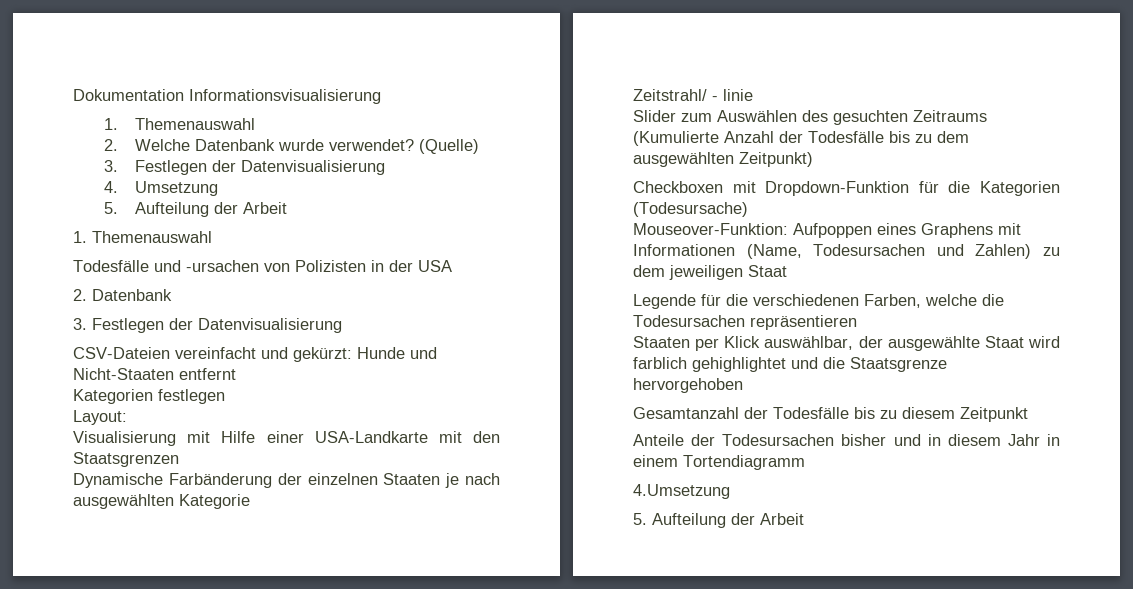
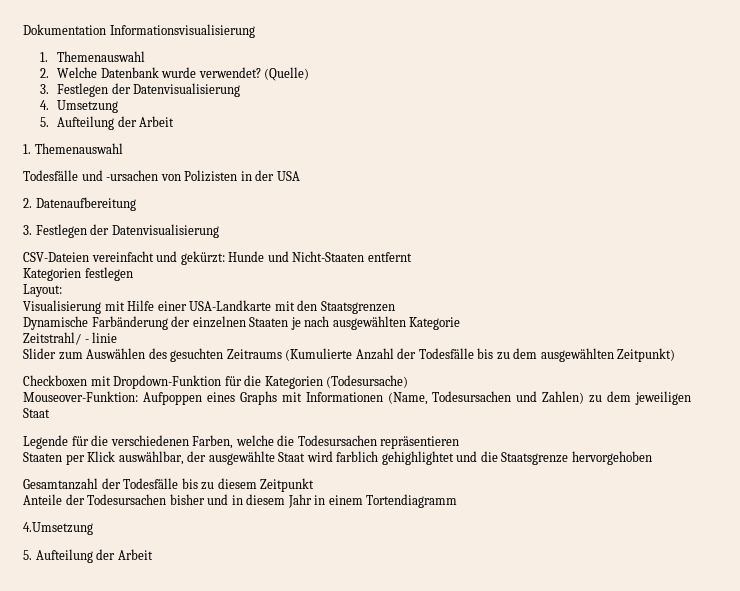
[92,289,172,301] Datenbank -> [35,197,136,211] Datenaufbereitung
[921,223,993,238] Graphens -> [239,391,277,405] Graphs

